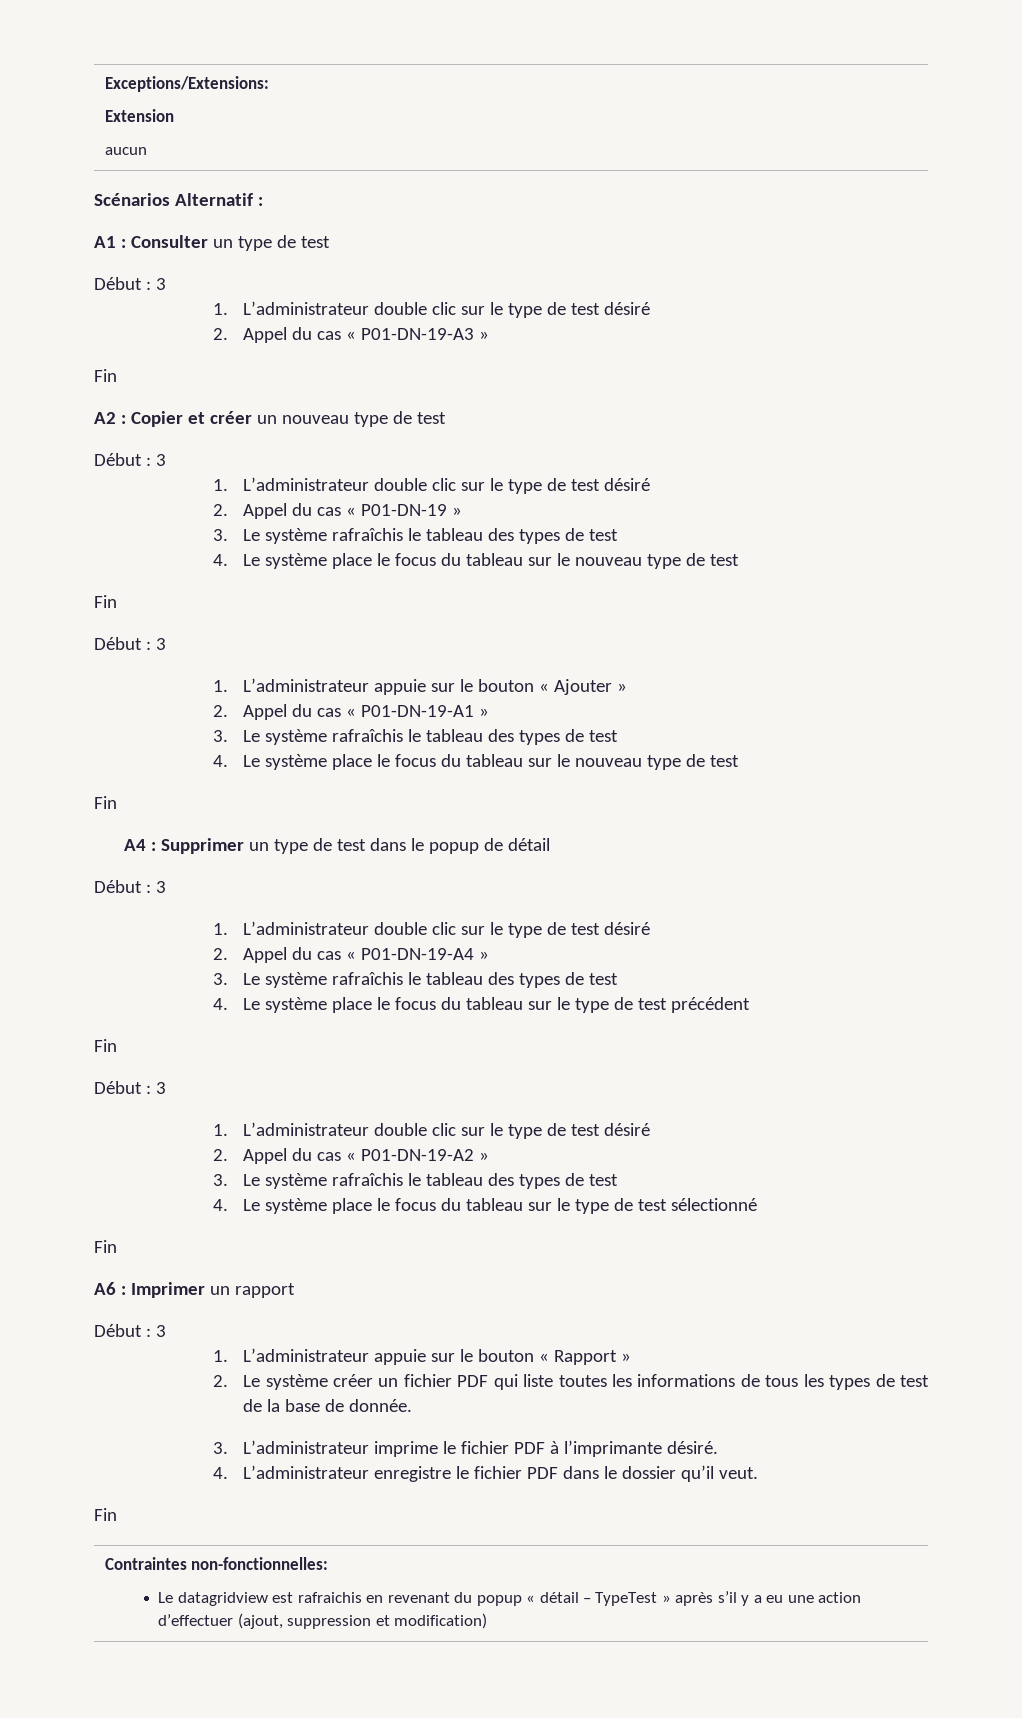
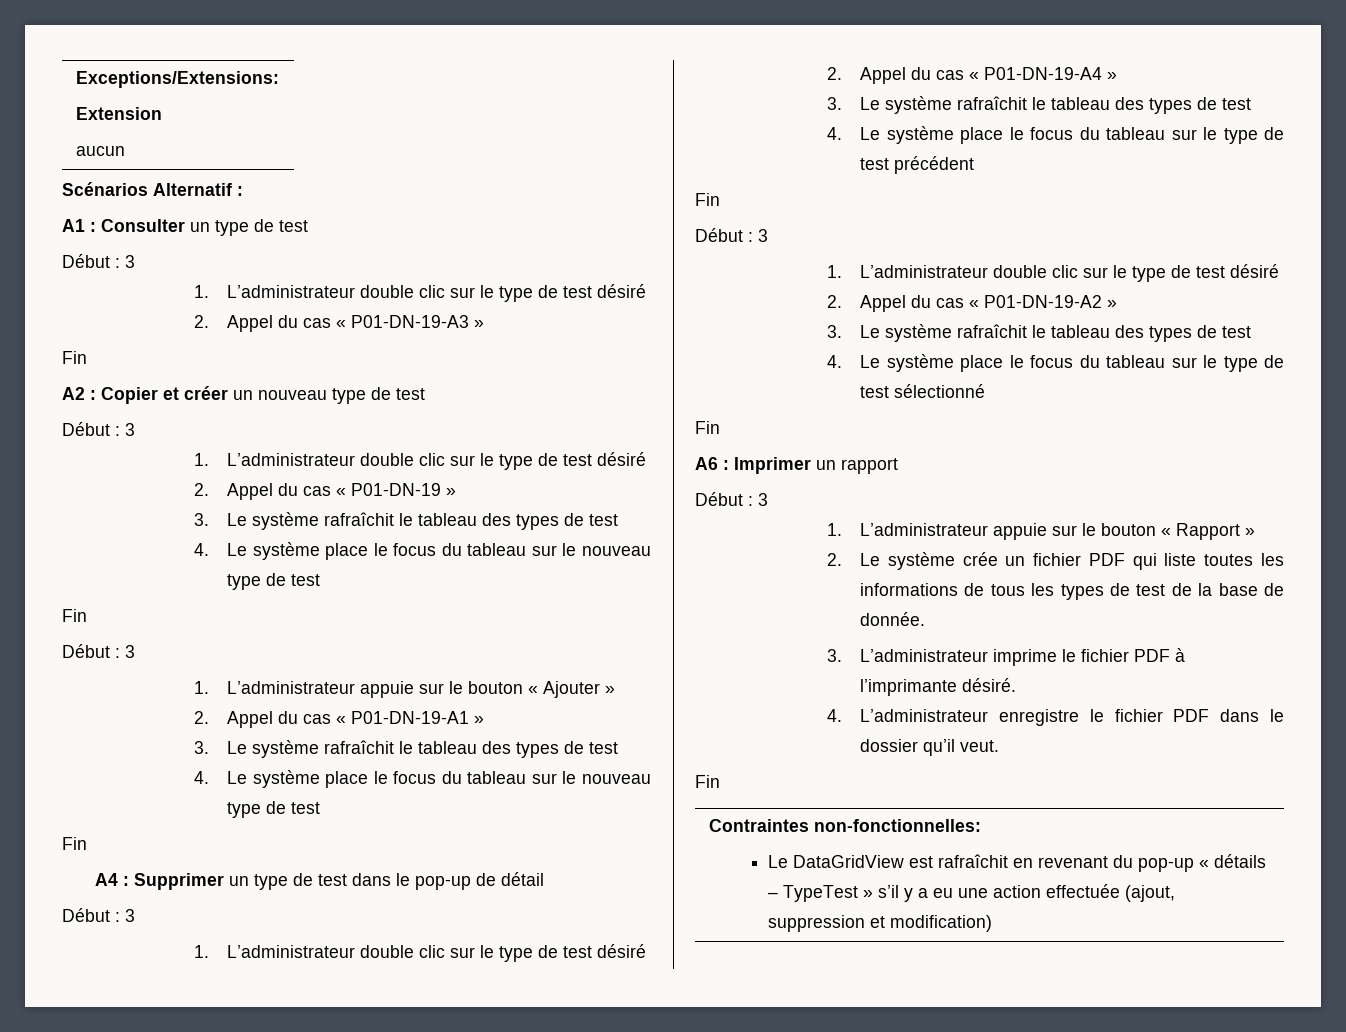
[332,528,404,541] rafraîchis -> [324,512,395,526] rafraîchit
[332,729,404,742] rafraîchis -> [324,740,395,754] rafraîchit
[428,842,479,854] popup -> [415,876,472,890] pop-up
[332,972,404,985] rafraîchis -> [957,96,1028,110] rafraîchit
[332,1173,404,1186] rafraîchis -> [957,324,1028,338] rafraîchit
[332,1374,373,1387] créer -> [962,552,998,566] crée
[177,1592,579,1606] datagridview est rafraichis en revenant du popup « détail -> [792,854,1266,872] DataGridView est rafraîchit en revenant du pop-up « détails
[675,1592,714,1606] après -> (873, 894) none
[158,1614,234,1626] d’effectuer -> [1045,884,1120,898] effectuée

